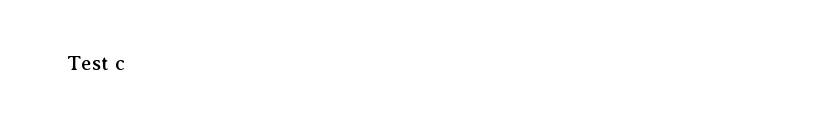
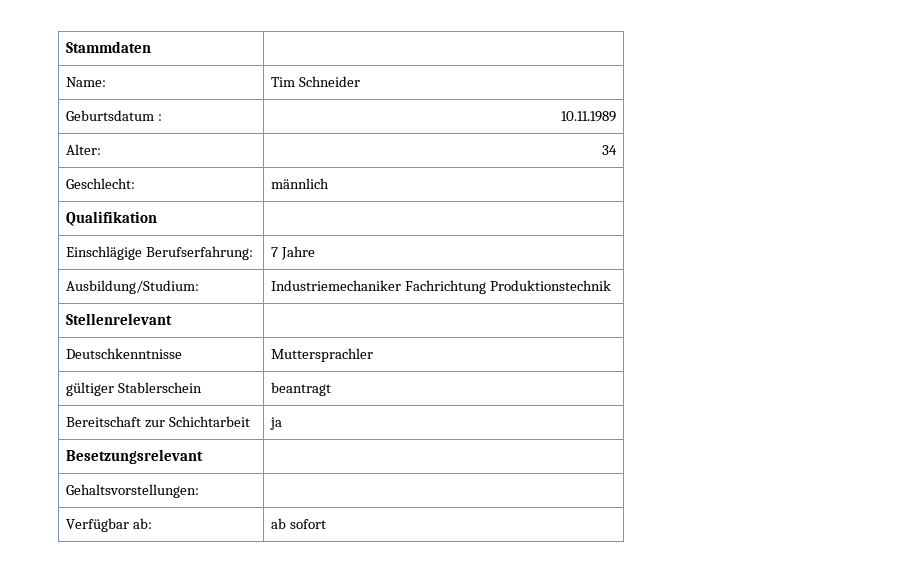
[67,56,125,70] Test c -> [66,41,152,53] [66,77,107,87] [271,76,361,87] [66,110,163,121] [560,111,616,122] [66,144,102,155] [601,145,617,155] [66,178,136,189] [271,178,330,189] [66,211,158,226] [66,246,254,260] [271,246,316,260] [66,280,200,294] [271,280,612,294] [66,313,173,325] [66,348,183,359] [271,348,374,362] [66,382,203,396] [271,382,332,396] [66,416,251,428] [270,417,283,430] [66,449,204,464] [66,484,200,498] [66,518,153,532] [271,518,327,529] Stammdaten | // Name: | Tim Schneider // Geburtsdatum : | 10.11.1989 // Alter: | 34 // Geschlecht: | männlich // Qualifikation | // Einschlägige Berufserfahrung: | 7 Jahre // Ausbildung/Studium: | Industriemechaniker Fachrichtung Produktionstechnik // Stellenrelevant | // Deutschkenntnisse | Muttersprachler // gültiger Stablerschein | beantragt // Bereitschaft zur Schichtarbeit | ja // Besetzungsrelevant | // Gehaltsvorstellungen: | // Verfügbar ab: | ab sofort

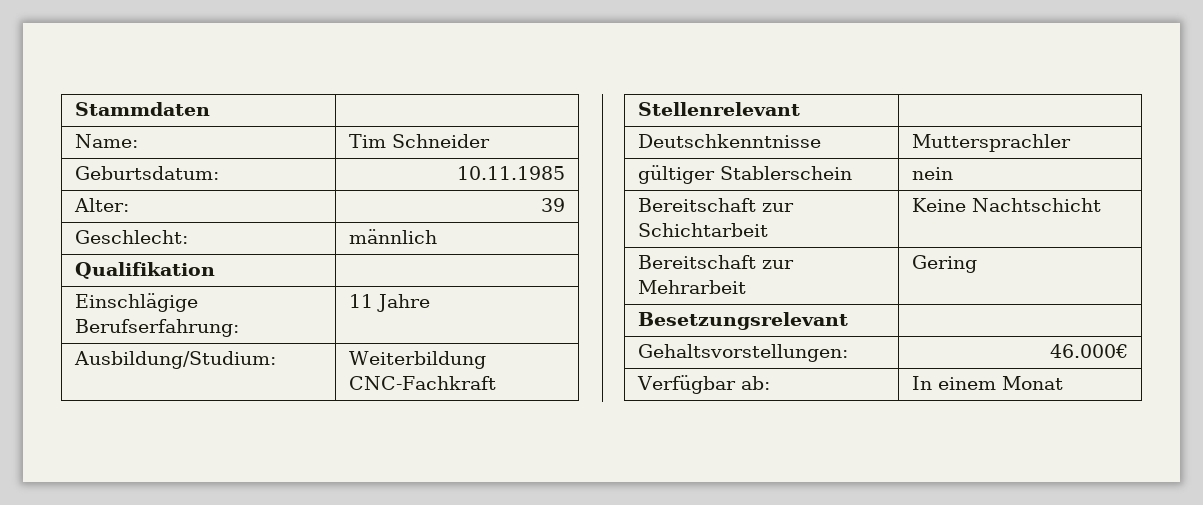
[66,110,163,121] [560,111,616,122] Geburtsdatum : | 10.11.1989 -> [75,166,220,180] [456,166,565,180] Geburtsdatum: | 10.11.1985
[601,145,617,155] 34 -> [540,198,565,212] 39
[271,247,279,257] 7 -> [349,294,374,308] 11
[271,280,612,294] Industriemechaniker Fachrichtung Produktionstechnik -> [349,351,487,369] [349,376,497,390] Weiterbildung CNC-Fachkraft
[271,382,332,396] beantragt -> [912,167,954,180] nein
[270,417,283,430] ja -> [912,198,1102,212] [638,255,795,269] [638,280,747,294] [912,255,978,273] Keine Nachtschicht // Bereitschaft zur Mehrarbeit | Gering
(200, 491) none -> [1049,344,1128,358] 46.000€
[271,518,327,529] ab sofort -> [912,376,1064,390] In einem Monat

